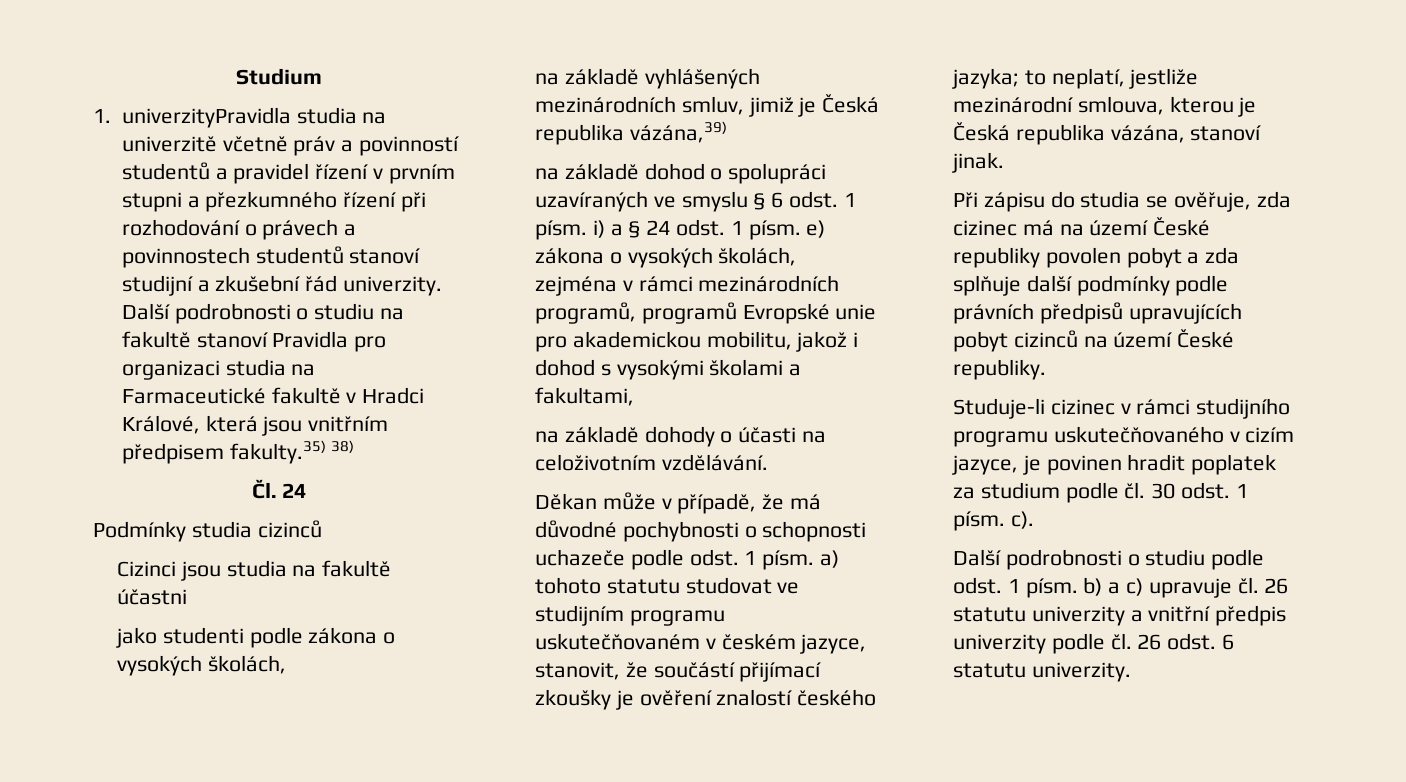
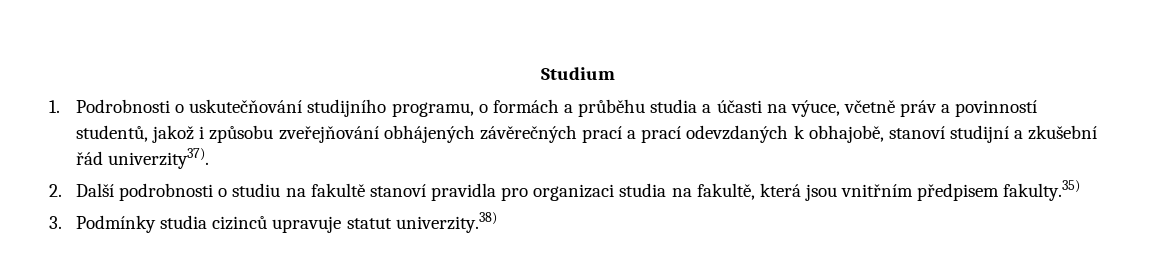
[121,107,387,128] [121,136,459,156] [121,162,455,184] [121,191,426,212] [121,219,357,240] [121,246,344,268] univerzityPravidla studia na univerzitě včetně práv a povinností studentů a pravidel řízení v prvním stupni a přezkumného řízení při rozhodování o právech a povinnostech studentů -> [76,99,1038,117] [76,125,884,143] Podrobnosti o uskutečňování studijního programu, o formách a průběhu studia a účasti na výuce, včetně práv a povinností studentů, jakož i způsobu zveřejňování obhájených závěrečných prací a prací odevzdaných k obhajobě,
[342,276,442,296] univerzity. -> [108,148,210,169] [49,184,62,197] univerzity37). // 2.
[272,331,349,348] Pravidla -> [430,183,496,201] pravidla
[121,387,425,404] [121,415,200,434] Farmaceutické fakultě v Hradci Králové, -> [696,183,755,200] fakultě,
[331,440,355,453] [251,479,307,499] 38) // Čl. 24 // -> [49,216,62,229] // 3.
[117,560,392,581] [117,589,188,605] [116,627,396,648] [117,655,286,676] [535,68,760,89] [535,94,880,117] [535,121,727,145] [535,163,827,184] [535,191,856,212] [535,219,826,240] [535,247,797,268] [535,275,840,296] [535,302,877,324] [535,331,859,352] [535,359,802,380] [535,387,635,406] [535,426,827,447] [535,454,768,471] [535,492,822,514] [535,520,867,542] [535,549,840,570] [535,577,800,594] [535,605,725,626] [535,633,867,654] [535,662,822,682] [535,689,877,710] [952,68,1199,89] [953,96,1257,117] [953,122,1262,145] [952,152,1005,173] [953,191,1291,212] [953,217,1211,236] [953,247,1240,268] [953,275,1229,296] [953,302,1242,324] [953,329,1235,352] [953,359,1047,380] [953,398,1291,419] [953,426,1295,447] [952,454,1277,475] [953,482,1248,503] [953,511,1034,531] [953,549,1265,570] [953,577,1289,598] [953,605,1287,626] [953,633,1235,654] [953,662,1131,682] // Cizinci jsou studia na fakultě účastni // jako studenti podle zákona o vysokých školách, // na základě vyhlášených mezinárodních smluv, jimiž je Česká republika vázána,39) // na základě dohod o spolupráci uzavíraných ve smyslu § 6 odst. 1 písm. i) a § 24 odst. 1 písm. e) zákona o vysokých školách, zejména v rámci mezinárodních programů, programů Evropské unie pro akademickou mobilitu, jakož i dohod s vysokými školami a fakultami, // na základě dohody o účasti na celoživotním vzdělávání. // Děkan může v případě, že má důvodné pochybnosti o schopnosti uchazeče podle odst. 1 písm. a) tohoto statutu studovat ve studijním programu uskutečňovaném v českém jazyce, stanovit, že součástí přijímací zkoušky je ověření znalostí českého jazyka; to neplatí, jestliže mezinárodní smlouva, kterou je Česká republika vázána, stanoví jinak. // Při zápisu do studia se ověřuje, zda cizinec má na území České republiky povolen pobyt a zda splňuje další podmínky podle právních předpisů upravujících pobyt cizinců na území České republiky. // Studuje-li cizinec v rámci studijního programu uskutečňovaného v cizím jazyce, je povinen hradit poplatek za studium podle čl. 30 odst. 1 písm. c). // Další podrobnosti o studiu podle odst. 1 písm. b) a c) upravuje čl. 26 statutu univerzity a vnitřní předpis univerzity podle čl. 26 odst. 6 statutu univerzity. -> [272,212,497,233] upravuje statut univerzity.38)

